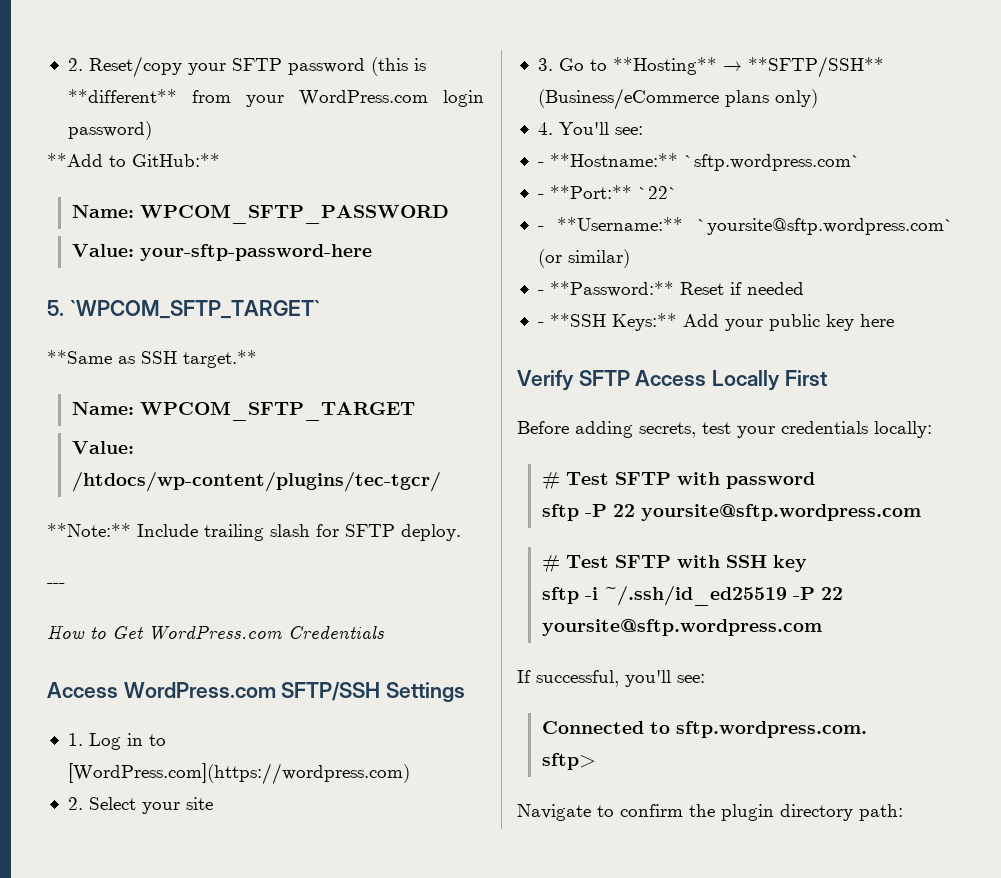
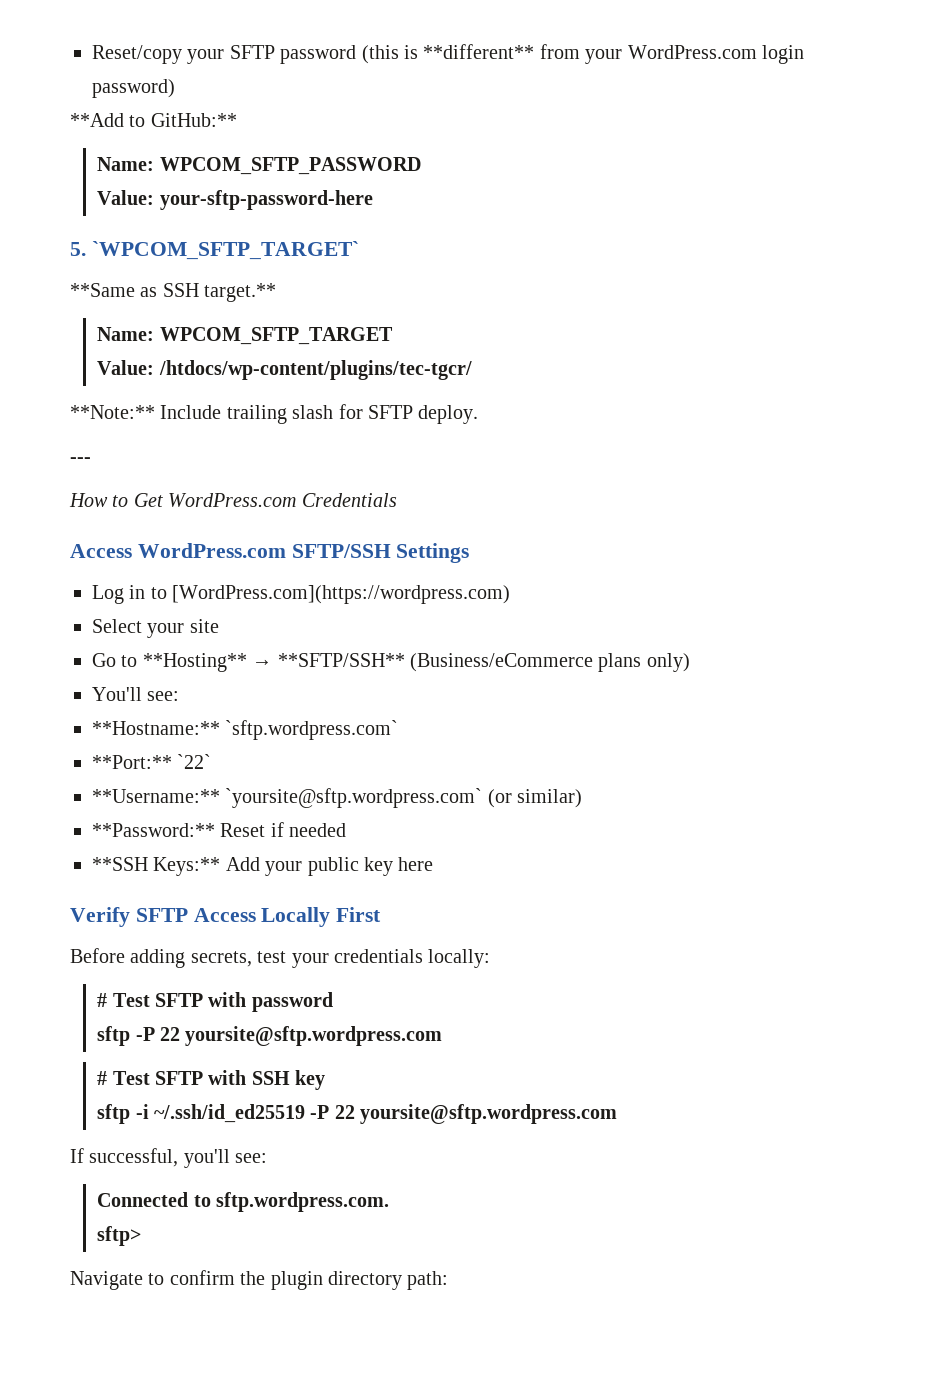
[67,58,83,71] 2. -> (92, 54) none
[67,733,83,746] 1. -> (470, 553) none
[67,797,83,810] 2. -> (511, 594) none
[537,58,553,71] 3. -> (219, 626) none
[537,122,553,135] 4. -> (690, 662) none
[537,162,544,167] - -> (180, 696) none
[537,194,544,199] - -> (399, 730) none
[537,226,544,231] - -> (212, 761) none
[537,290,544,295] - -> (583, 798) none
[537,322,544,327] - -> (347, 830) none

